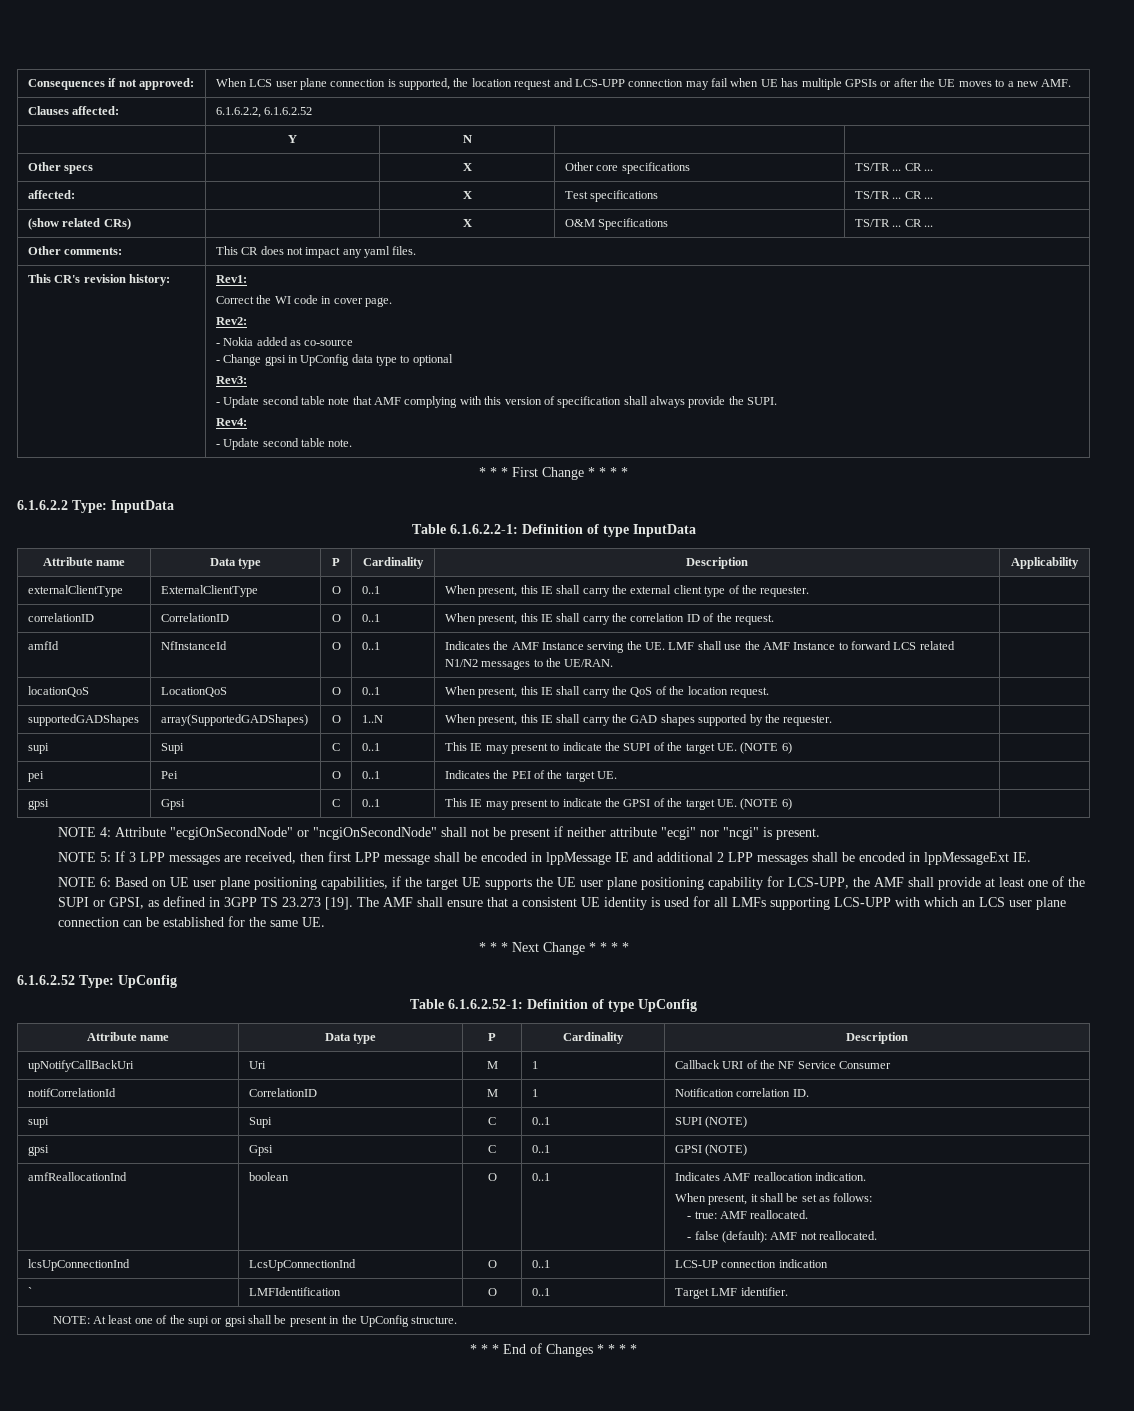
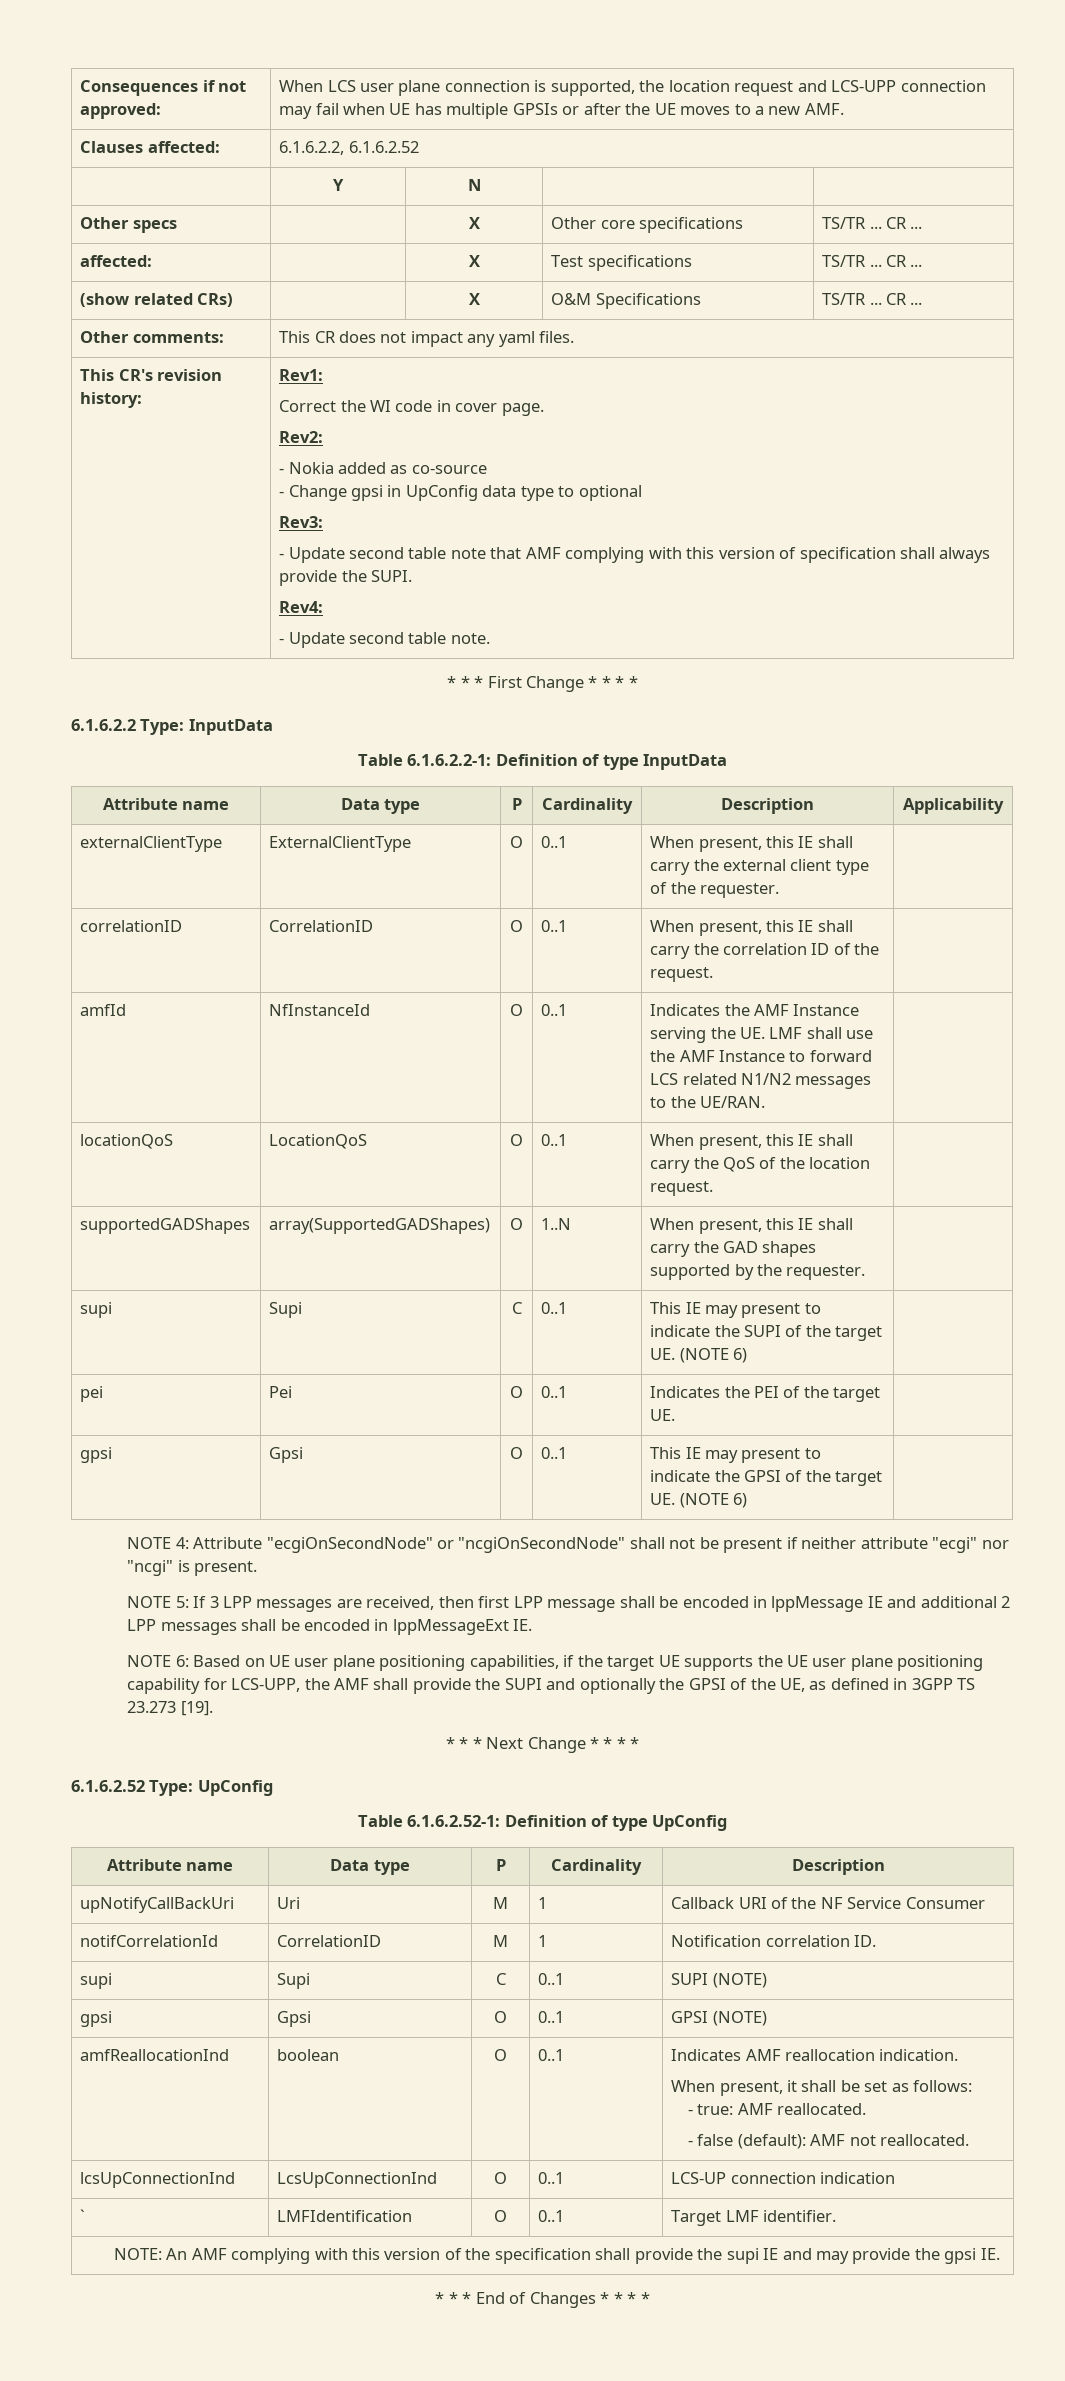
[332,799,340,807] C -> [510,1447,523,1459] O
[985,876,1086,887] [58,897,145,909] at least one of the SUPI or GPSI, -> [475,1678,805,1694] the SUPI and optionally the GPSI of the UE,
[357,896,1067,910] [58,916,326,927] The AMF shall ensure that a consistent UE identity is used for all LMFs supporting LCS-UPP with which an LCS user plane connection can be established for the same UE. -> (213, 1708) none
[487,1145,496,1153] C -> [494,2011,507,2023] O
[92,1315,458,1327] At least one of the supi or gpsi shall be present in the UpConfig structure. -> [166,2248,1000,2264] An AMF complying with this version of the specification shall provide the supi IE and may provide the gpsi IE.

